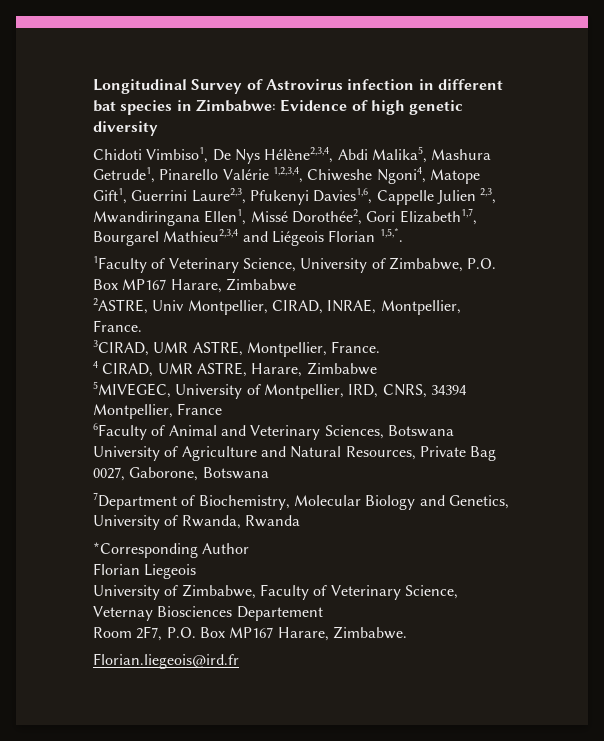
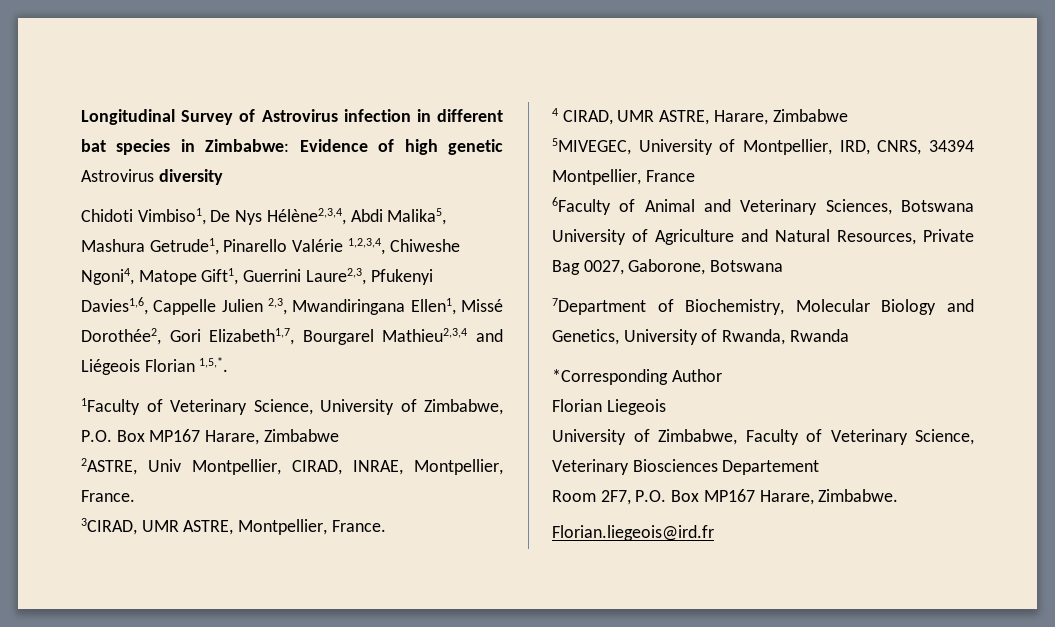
(464, 107) none -> [81,169,154,182] Astrovirus
[93,606,153,621] Veternay -> [552,459,629,475] Veterinary

